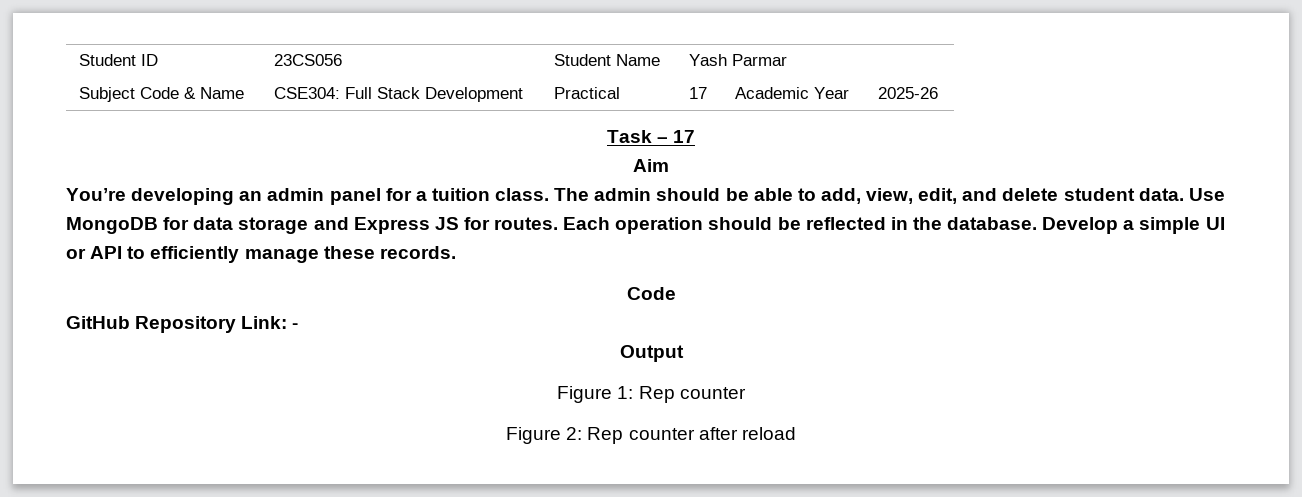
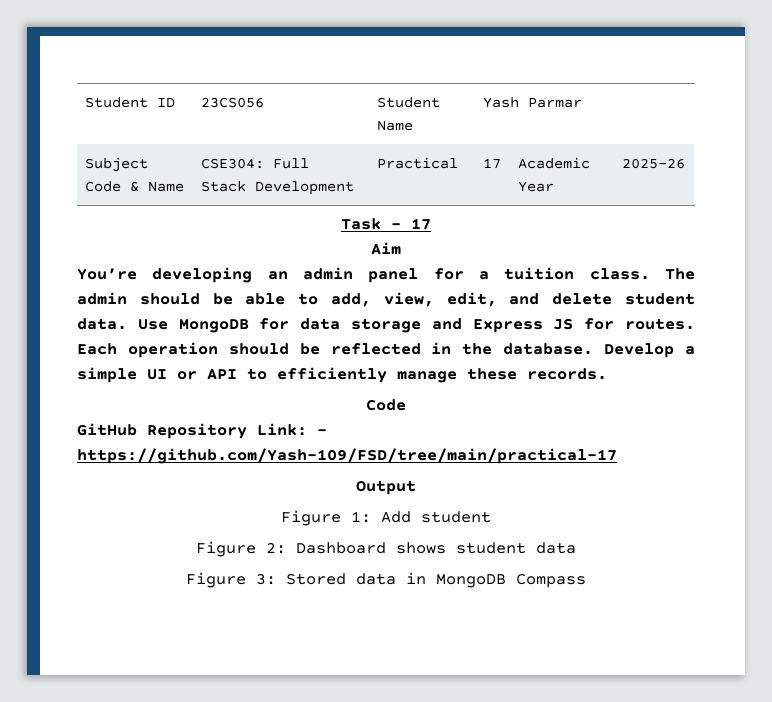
(299, 326) none -> [77,448,617,464] https://github.com/Yash-109/FSD/tree/main/practical-17
[638,386,746,403] Rep counter -> [381,511,491,523] Add student
[587,427,796,444] Rep counter after reload -> [296,542,576,554] [186,572,586,588] Dashboard shows student data // Figure 3: Stored data in MongoDB Compass

